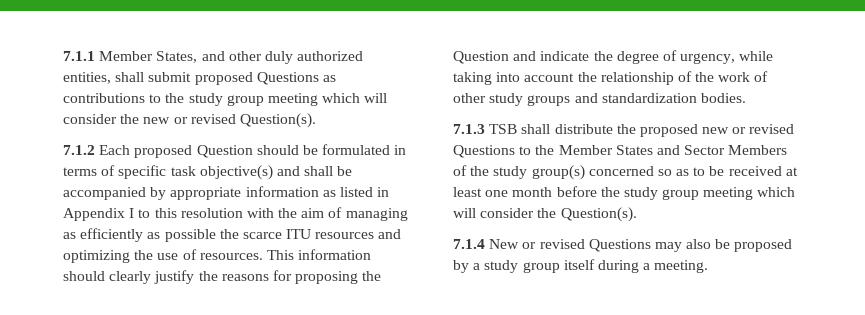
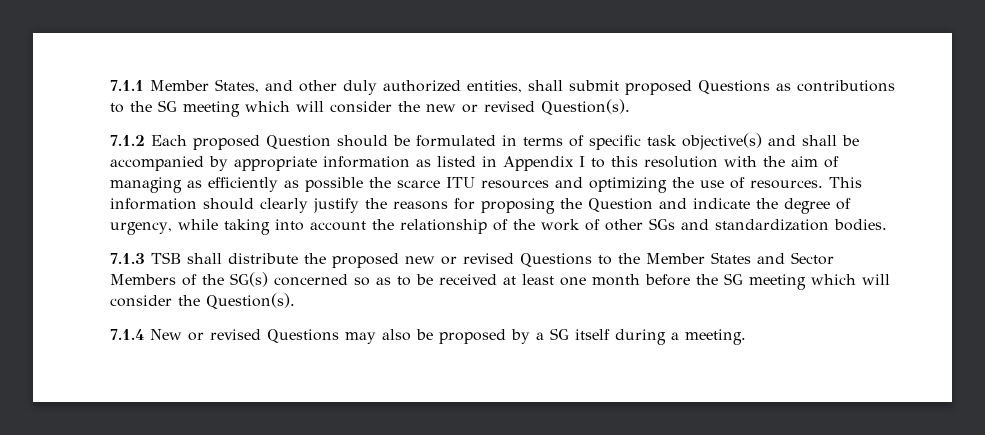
[188,93,264,106] study group -> [158,100,177,112] SG
[489,93,571,106] study groups -> [648,218,675,230] SGs
[493,165,585,180] study group(s) -> [230,272,268,287] SG(s)
[623,187,700,200] study group -> [724,273,743,285] SG
[484,260,560,273] study group -> [550,328,569,340] SG

